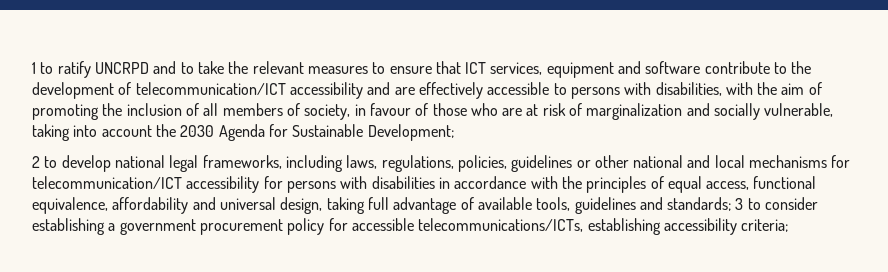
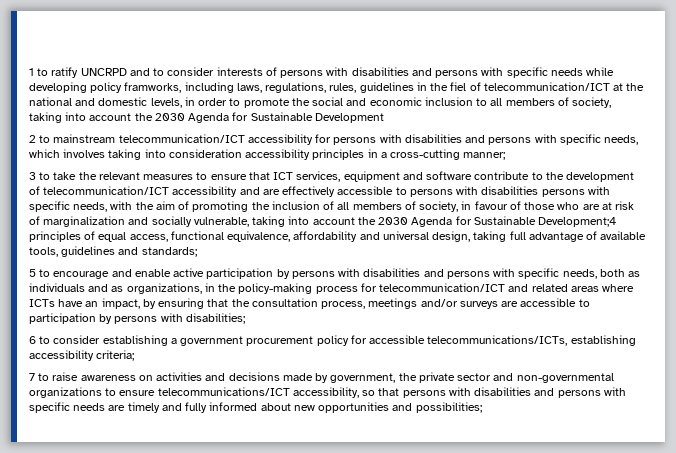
(194, 68) none -> [167,67,615,78] [29,82,645,93] [29,97,612,108] [29,112,384,123] [29,134,639,145] [29,149,506,160] [29,172,51,180] consider interests of persons with disabilities and persons with specific needs while developing policy framworks, including laws, regulations, rules, guidelines in the fiel of telecommunication/ICT at the national and domestic levels, in order to promote the social and economic inclusion to all members of society, taking into account the 2030 Agenda for Sustainable Development // 2 to mainstream telecommunication/ICT accessibility for persons with disabilities and persons with specific needs, which involves taking into consideration accessibility principles in a cross-cutting manner; // 3 to
[655,82,722,96] disabilities, -> [481,186,610,197] [29,201,108,212] disabilities persons with specific needs,
[367,124,454,141] [32,155,851,172] [32,176,582,193] Development; // 2 to develop national legal frameworks, including laws, regulations, policies, guidelines or other national and local mechanisms for telecommunication/ICT accessibility for persons with disabilities in accordance with the -> [538,217,617,227] Development;4
[735,198,744,210] 3 -> [29,268,641,279] [29,283,635,294] [29,298,590,309] [29,313,245,324] [29,336,36,344] // 5 to encourage and enable active participation by persons with disabilities and persons with specific needs, both as individuals and as organizations, in the policy-making process for telecommunication/ICT and related areas where ICTs have an impact, by ensuring that the consultation process, meetings and/or surveys are accessible to participation by persons with disabilities; // 6
(789, 225) none -> [29,372,614,383] [29,387,626,398] [29,402,482,413] // 7 to raise awareness on activities and decisions made by government, the private sector and non-governmental organizations to ensure telecommunications/ICT accessibility, so that persons with disabilities and persons with specific needs are timely and fully informed about new opportunities and possibilities;

